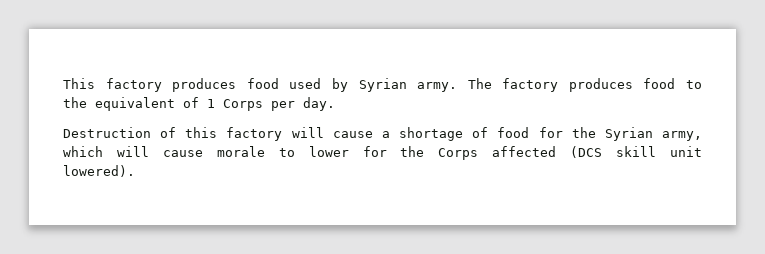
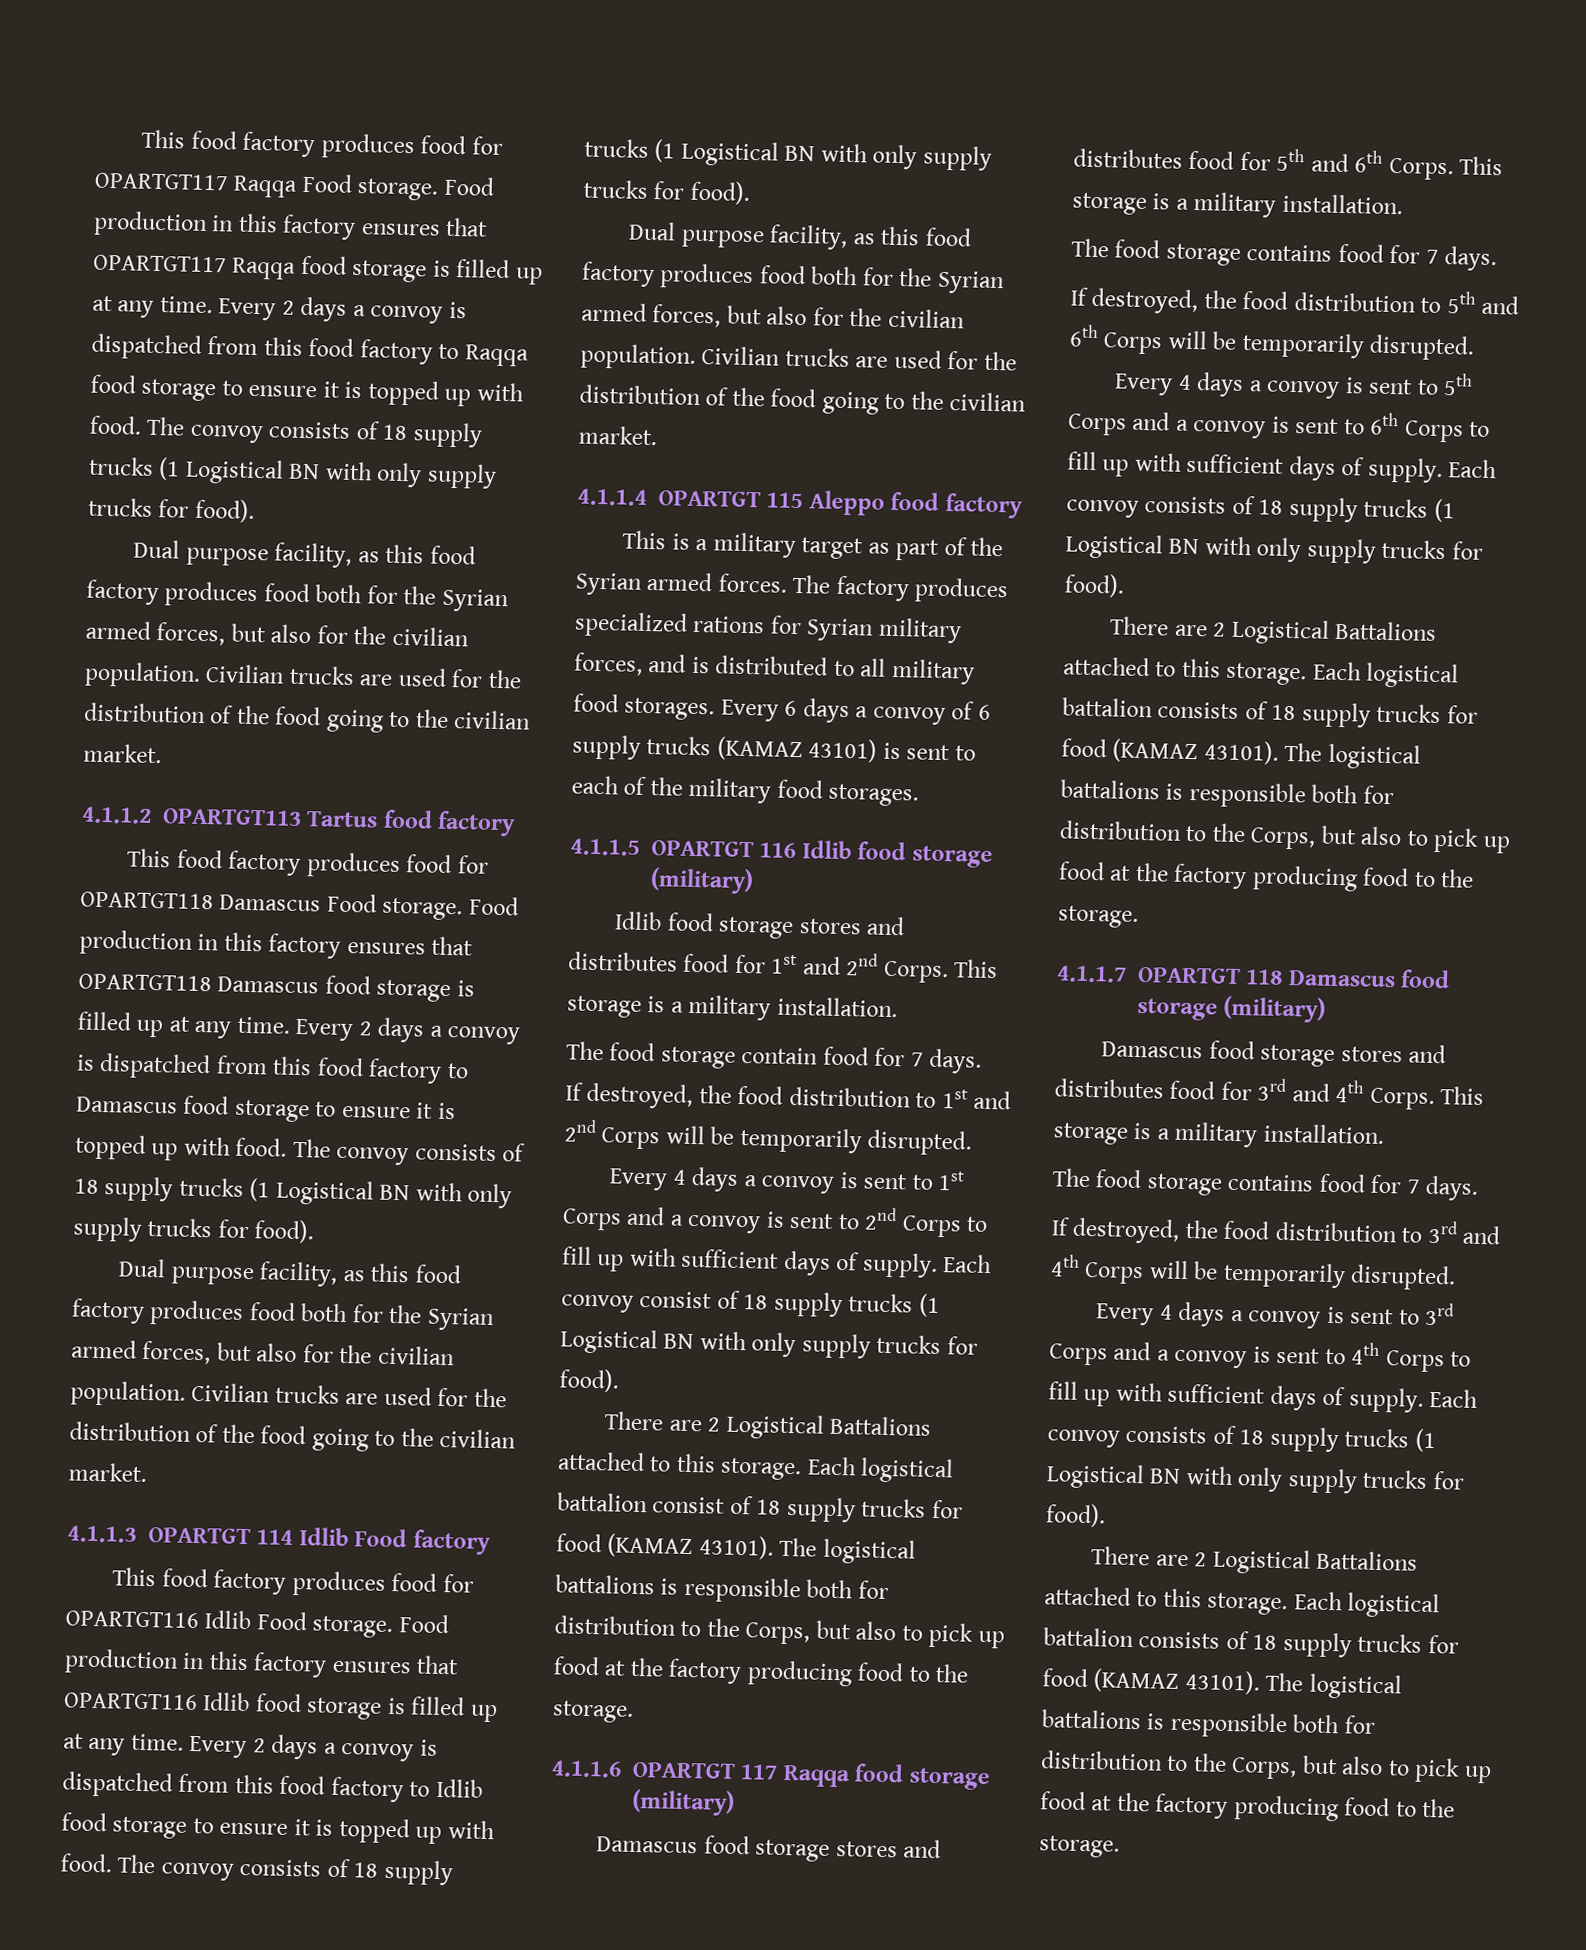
[63,78,702,92] [63,97,335,111] [63,127,702,141] [63,146,702,160] [63,165,135,177] This factory produces food used by Syrian army. The factory produces food to the equivalent of 1 Corps per day. // Destruction of this factory will cause a shortage of food for the Syrian army, which will cause morale to lower for the Corps affected (DCS skill unit lowered). -> [141,129,503,160] [94,172,495,201] [93,210,489,240] [93,254,543,285] [92,295,467,324] [91,333,529,367] [90,374,524,407] [89,415,483,448] [88,456,497,489] [88,497,255,523] [133,539,476,568] [86,579,509,613] [85,620,469,647] [84,661,522,689] [84,702,532,733] [83,743,162,764] [81,806,517,837] [127,848,489,879] [80,891,519,921] [79,929,474,959] [78,973,475,1003] [77,1011,521,1045] [76,1052,469,1084] [76,1095,456,1123] [75,1134,526,1166] [74,1176,513,1209] [73,1216,315,1244] [118,1258,462,1287] [71,1298,495,1332] [71,1339,455,1366] [70,1380,507,1408] [69,1421,517,1452] [68,1462,147,1483] [67,1525,491,1555] [112,1567,474,1597] [65,1610,449,1639] [64,1648,460,1678] [64,1692,498,1723] [63,1733,438,1762] [62,1771,483,1803] [61,1812,495,1845] [60,1853,453,1886] [584,138,992,171] [583,179,751,205] [628,221,972,250] [581,261,1005,295] [581,302,965,329] [580,343,1017,371] [579,384,1027,415] [578,425,658,446] [577,488,1023,519] [622,530,1004,561] [575,571,1010,604] [574,611,962,644] [574,652,975,685] [573,693,991,726] [572,734,976,763] [571,775,920,807] [570,838,993,869] [650,867,754,895] [614,911,906,940] [568,951,999,984] [567,994,898,1021] [566,1041,983,1074] [565,1082,1012,1110] [564,1119,973,1156] [609,1166,966,1194] [562,1206,989,1238] [562,1246,993,1278] [561,1290,940,1318] [560,1328,978,1359] [559,1368,619,1393] [604,1411,933,1440] [557,1451,955,1484] [557,1492,963,1523] [556,1533,916,1565] [555,1574,889,1604] [554,1615,1005,1649] [553,1656,970,1687] [552,1700,634,1723] [551,1760,990,1791] [631,1788,735,1816] [596,1835,942,1862] [1073,148,1504,181] [1072,191,1403,218] [1071,238,1498,272] [1070,287,1520,315] [1069,324,1476,361] [1114,372,1474,399] [1067,411,1491,443] [1067,451,1498,484] [1066,495,1455,523] [1065,533,1483,564] [1064,573,1125,598] [1109,616,1438,645] [1063,656,1460,689] [1062,697,1478,728] [1061,738,1421,770] [1060,779,1394,809] [1059,820,1510,854] [1058,861,1475,892] [1058,905,1139,928] [1056,965,1451,989] [1137,995,1327,1023] [1101,1040,1447,1067] [1054,1078,1485,1111] [1053,1121,1385,1148] [1052,1168,1480,1201] [1051,1217,1502,1245] [1050,1254,1457,1291] [1095,1301,1455,1329] [1049,1341,1472,1373] [1048,1381,1479,1413] [1047,1425,1436,1453] [1046,1463,1465,1494] [1045,1503,1106,1528] [1091,1546,1419,1575] [1044,1586,1441,1619] [1043,1627,1459,1658] [1042,1668,1402,1700] [1041,1709,1376,1739] [1040,1750,1492,1784] [1040,1791,1456,1822] [1039,1835,1120,1858] This food factory produces food for OPARTGT117 Raqqa Food storage. Food production in this factory ensures that OPARTGT117 Raqqa food storage is filled up at any time. Every 2 days a convoy is dispatched from this food factory to Raqqa food storage to ensure it is topped up with food. The convoy consists of 18 supply trucks (1 Logistical BN with only supply trucks for food). // Dual purpose facility, as this food factory produces food both for the Syrian armed forces, but also for the civilian population. Civilian trucks are used for the distribution of the food going to the civilian market. // 4.1.1.2 OPARTGT113 Tartus food factory // This food factory produces food for OPARTGT118 Damascus Food storage. Food production in this factory ensures that OPARTGT118 Damascus food storage is filled up at any time. Every 2 days a convoy is dispatched from this food factory to Damascus food storage to ensure it is topped up with food. The convoy consists of 18 supply trucks (1 Logistical BN with only supply trucks for food). // Dual purpose facility, as this food factory produces food both for the Syrian armed forces, but also for the civilian population. Civilian trucks are used for the distribution of the food going to the civilian market. // 4.1.1.3 OPARTGT 114 Idlib Food factory // This food factory produces food for OPARTGT116 Idlib Food storage. Food production in this factory ensures that OPARTGT116 Idlib food storage is filled up at any time. Every 2 days a convoy is dispatched from this food factory to Idlib food storage to ensure it is topped up with food. The convoy consists of 18 supply trucks (1 Logistical BN with only supply trucks for food). // Dual purpose facility, as this food factory produces food both for the Syrian armed forces, but also for the civilian population. Civilian trucks are used for the distribution of the food going to the civilian market. // 4.1.1.4 OPARTGT 115 Aleppo food factory // This is a military target as part of the Syrian armed forces. The factory produces specialized rations for Syrian military forces, and is distributed to all military food storages. Every 6 days a convoy of 6 supply trucks (KAMAZ 43101) is sent to each of the military food storages. // 4.1.1.5 OPARTGT 116 Idlib food storage (military) // Idlib food storage stores and distributes food for 1st and 2nd Corps. This storage is a military installation. // The food storage contain food for 7 days. // If destroyed, the food distribution to 1st and 2nd Corps will be temporarily disrupted. // Every 4 days a convoy is sent to 1st Corps and a convoy is sent to 2nd Corps to fill up with sufficient days of supply. Each convoy consist of 18 supply trucks (1 Logistical BN with only supply trucks for food). // There are 2 Logistical Battalions attached to this storage. Each logistical battalion consist of 18 supply trucks for food (KAMAZ 43101). The logistical battalions is responsible both for distribution to the Corps, but also to pick up food at the factory producing food to the storage. // 4.1.1.6 OPARTGT 117 Raqqa food storage (military) // Damascus food storage stores and distributes food for 5th and 6th Corps. This storage is a military installation. // The food storage contains food for 7 days. // If destroyed, the food distribution to 5th and 6th Corps will be temporarily disrupted. // Every 4 days a convoy is sent to 5th Corps and a convoy is sent to 6th Corps to fill up with sufficient days of supply. Each convoy consists of 18 supply trucks (1 Logistical BN with only supply trucks for food). // There are 2 Logistical Battalions attached to this storage. Each logistical battalion consists of 18 supply trucks for food (KAMAZ 43101). The logistical battalions is responsible both for distribution to the Corps, but also to pick up food at the factory producing food to the storage. // 4.1.1.7 OPARTGT 118 Damascus food storage (military) // Damascus food storage stores and distributes food for 3rd and 4th Corps. This storage is a military installation. // The food storage contains food for 7 days. // If destroyed, the food distribution to 3rd and 4th Corps will be temporarily disrupted. // Every 4 days a convoy is sent to 3rd Corps and a convoy is sent to 4th Corps to fill up with sufficient days of supply. Each convoy consists of 18 supply trucks (1 Logistical BN with only supply trucks for food). // There are 2 Logistical Battalions attached to this storage. Each logistical battalion consists of 18 supply trucks for food (KAMAZ 43101). The logistical battalions is responsible both for distribution to the Corps, but also to pick up food at the factory producing food to the storage.

